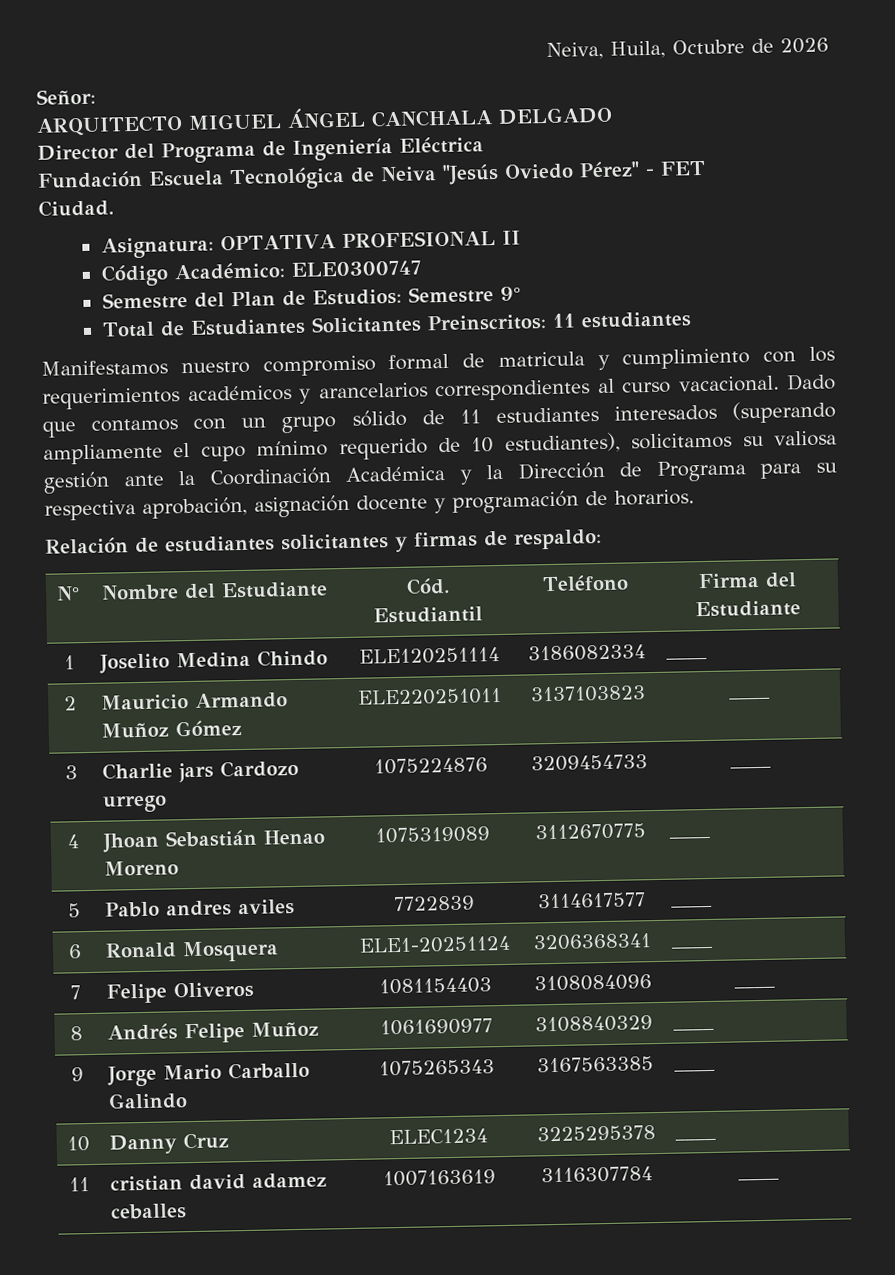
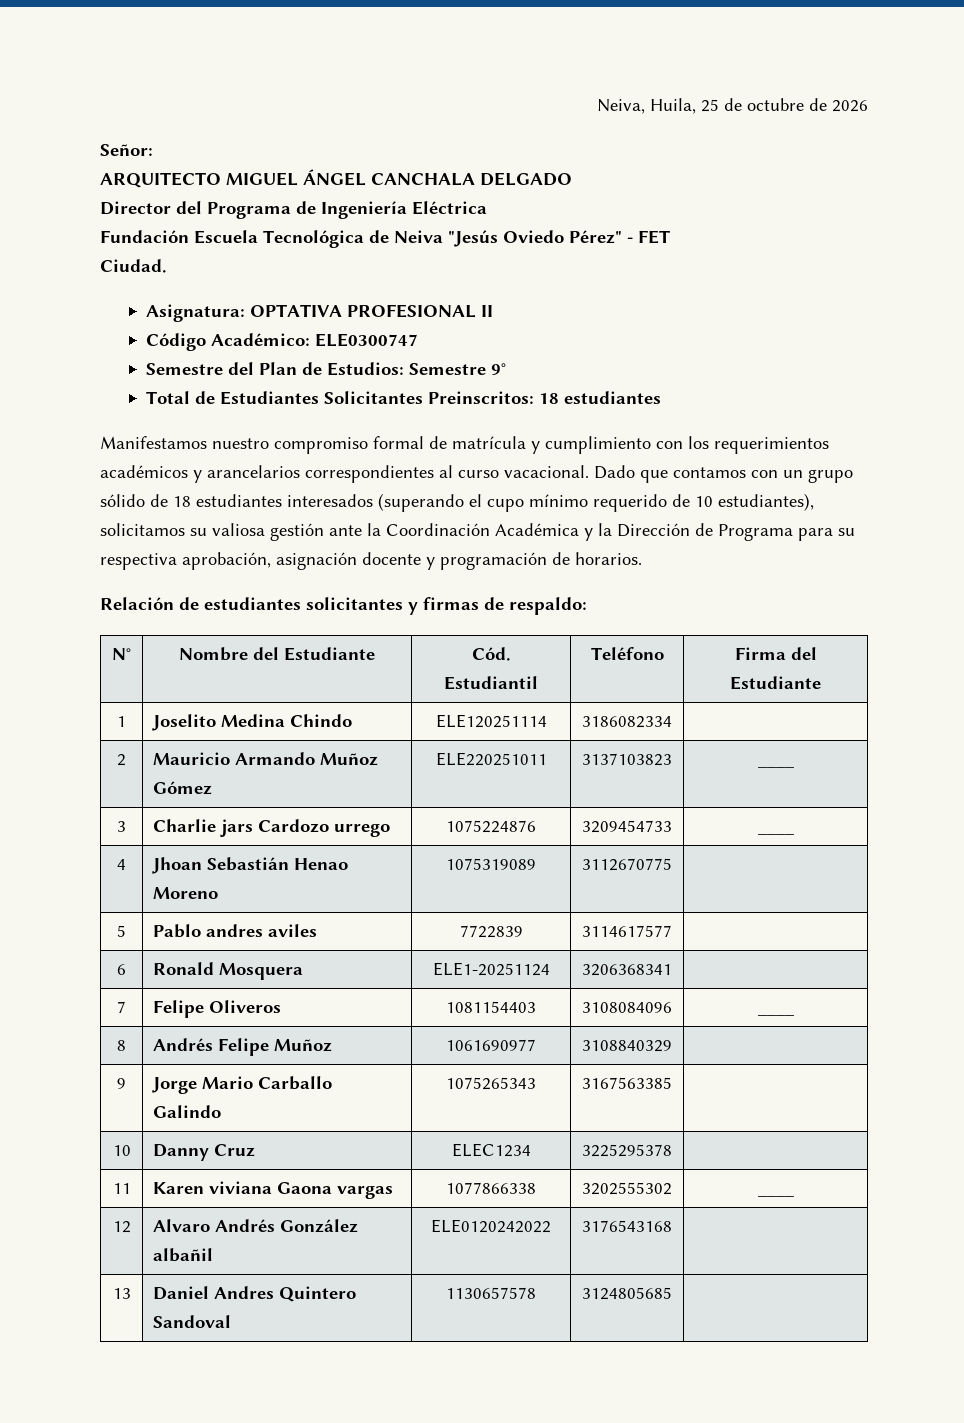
[672,39,745,55] Octubre -> [701,98,804,112] 25 de octubre
[551,313,576,328] 11 -> [538,393,559,404] 18
[497,351,585,367] matricula -> [452,436,526,449] matrícula
[459,409,481,424] 11 -> [173,496,191,507] 18
[43,443,163,465] ampliamente -> (464, 502) none
[666,656,708,660] ____ -> (672, 722) none
[669,835,711,839] ____ -> (672, 864) none
[671,904,713,908] ____ -> (672, 931) none
[672,945,714,949] ____ -> (672, 970) none
[673,1027,715,1031] ____ -> (672, 1046) none
[674,1068,716,1072] ____ -> (672, 1083) none
[675,1137,717,1141] ____ -> (672, 1150) none
[110,1172,328,1192] [110,1203,188,1220] [382,1169,496,1187] [541,1166,653,1184] [738,1177,779,1181] cristian david adamez ceballes | 1007163619 | 3116307784 | ____ -> [153,1181,394,1199] [446,1182,536,1194] [582,1182,672,1195] [757,1194,794,1197] [112,1221,131,1233] [153,1219,359,1233] [153,1248,214,1262] [431,1219,551,1233] [582,1220,672,1232] [112,1288,131,1299] [153,1286,357,1302] [153,1315,232,1328] [446,1287,536,1299] [582,1287,672,1300] Karen viviana Gaona vargas | 1077866338 | 3202555302 | ____ // 12 | Alvaro Andrés González albañil | ELE0120242022 | 3176543168 | // 13 | Daniel Andres Quintero Sandoval | 1130657578 | 3124805685 |

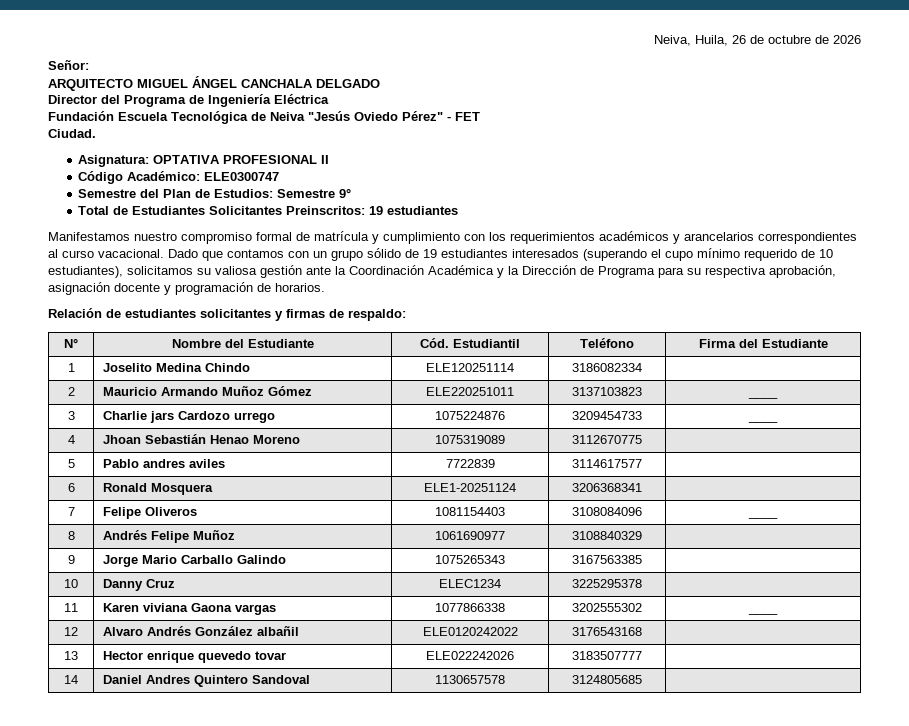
[701,99,719,112] 25 -> [732,35,746,44] 26
[538,393,559,404] 18 -> [369,206,384,215] 19
[173,496,191,507] 18 -> [423,249,437,258] 19
(131, 1293) none -> [103,651,287,663] [426,651,514,660] [572,651,642,660] [64,675,78,684] | Hector enrique quevedo tovar | ELE022242026 | 3183507777 | // 14

